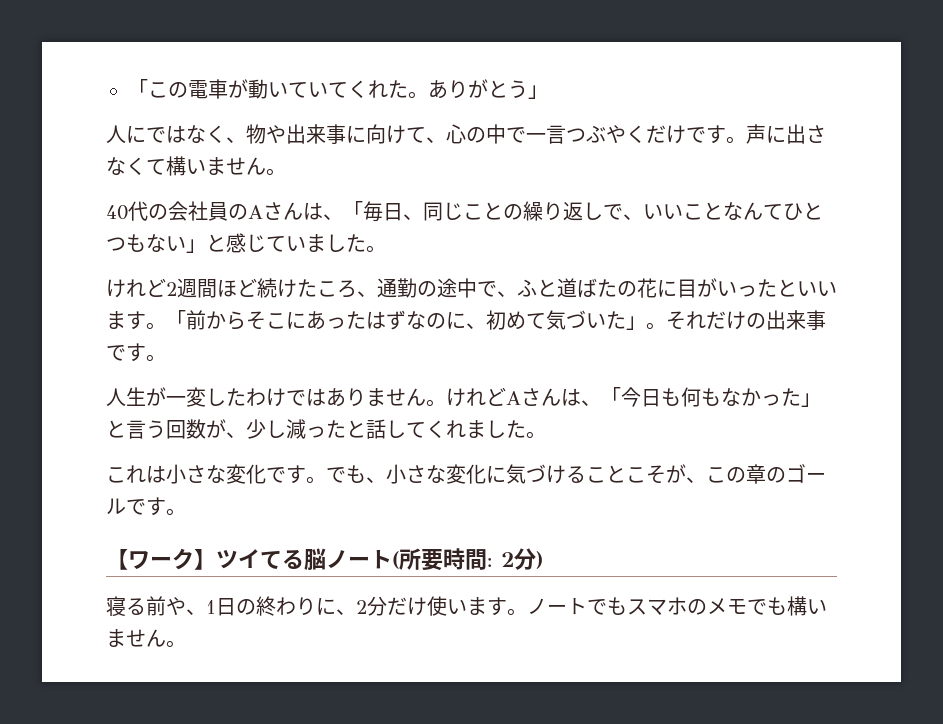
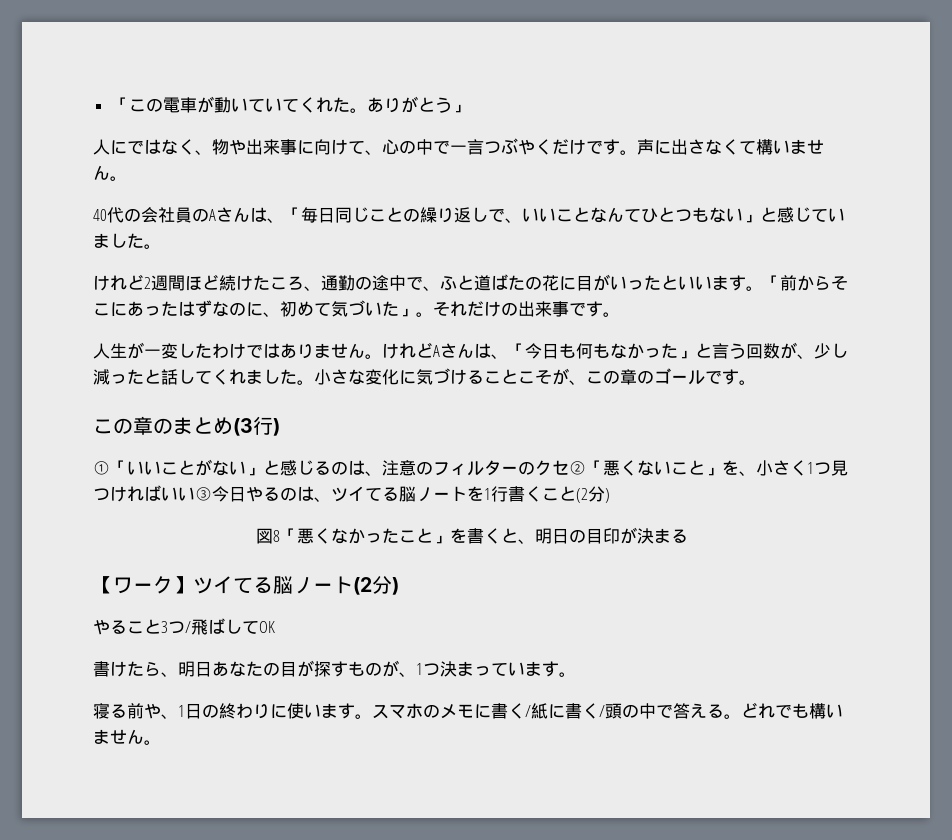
[403,214,423,220] 、 -> (335, 215) none
[106,464,386,484] // これは小さな変化です。でも、 -> (314, 382) none
(186, 512) none -> [93,416,280,436] [93,459,848,476] [93,485,610,503] [256,527,688,544] // この章のまとめ(3行) // ①「いいことがない」と感じるのは、注意のフィルターのクセ②「悪くないこと」を、小さく1つ見つければいい③今日やるのは、ツイてる脳ノートを1行書くこと(2分) // 図8「悪くなかったこと」を書くと、明日の目印が決まる
[392,548,543,571] (所要時間: 2分) -> [353,575,399,595] [93,618,275,635] [93,660,576,677] (2分) // やること3つ/飛ばしてOK // 書けたら、明日あなたの目が探すものが、1つ決まっています。
[336,596,747,616] 、2分だけ使います。ノートでもスマホのメモ -> [287,702,775,719] 使います。スマホのメモに書く/紙に書く/頭の中で答える。どれ

